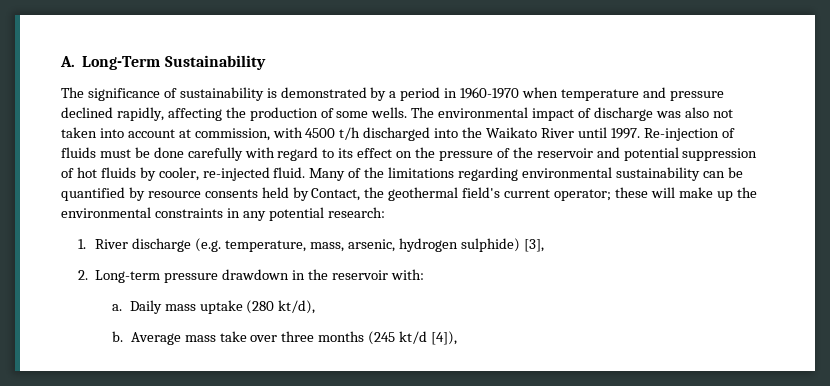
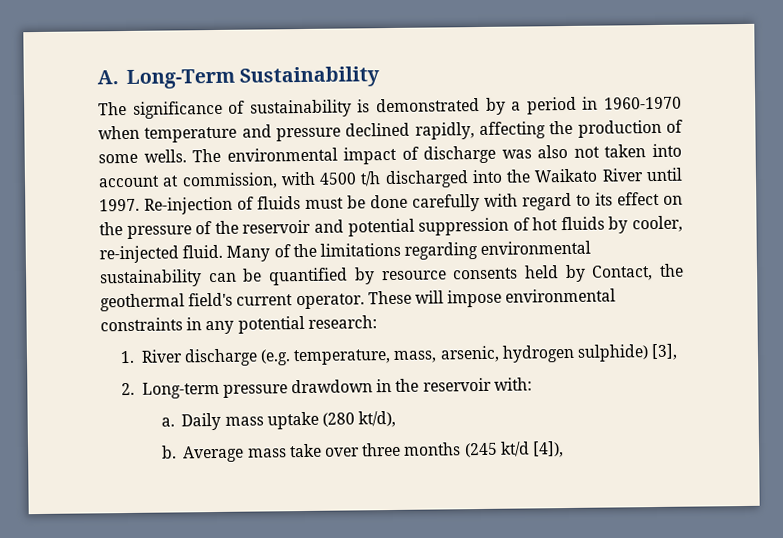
[554,187,757,201] operator; these will make up the -> [295,289,503,310] operator. These will impose

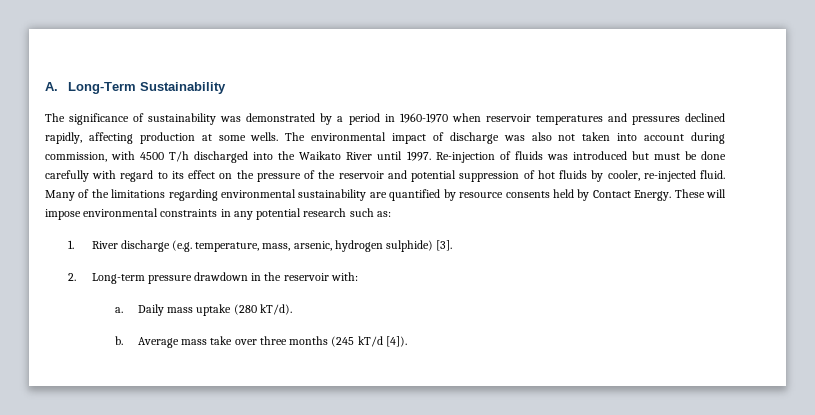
[357,99,371,113] is -> [220,116,242,122] was
[144,119,683,143] temperature and pressure declined rapidly, affecting the production of -> [485,113,725,125] [45,132,212,144] reservoir temperatures and pressures declined rapidly, affecting production at
[162,175,180,187] at -> [690,132,725,144] during
[360,171,382,187] t/h -> [169,151,190,162] T/h
(301, 203) none -> [546,151,649,160] was introduced but
[208,268,263,283] can be -> [369,192,387,198] are
[591,263,684,281] [100,292,365,312] Contact, the geothermal field's current operator. -> [592,190,672,201] Contact Energy.
[307,315,377,329] research: -> [303,208,391,217] research such as:
[651,343,679,361] [3], -> [436,240,453,251] [3].
[358,410,397,428] kt/d), -> [259,304,292,315] kT/d).
[499,441,564,458] kt/d [4]), -> [357,336,407,347] kT/d [4]).

